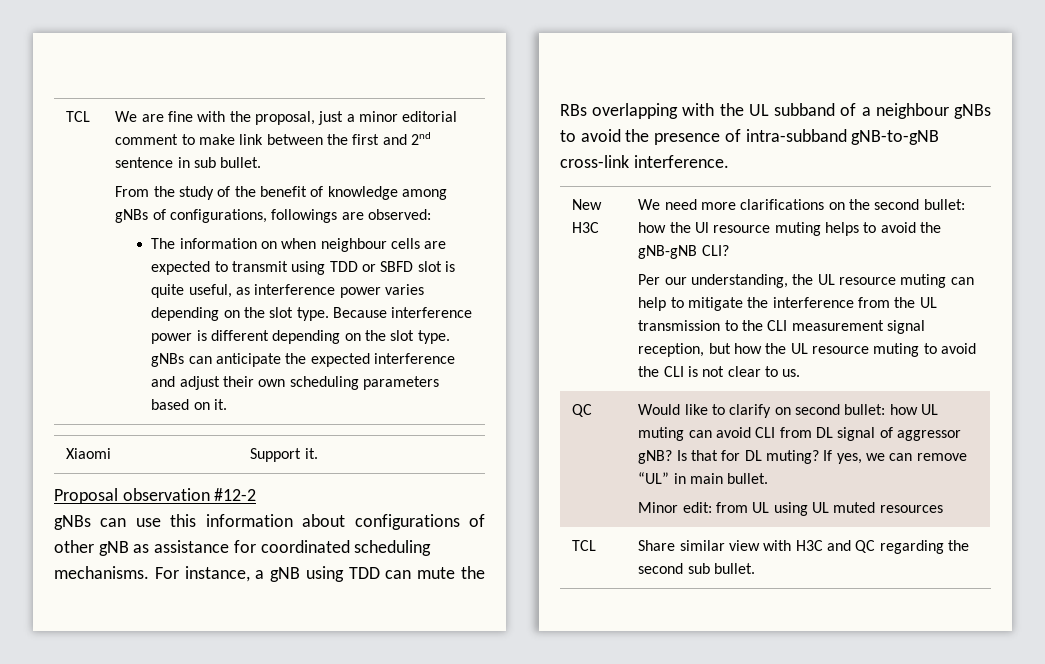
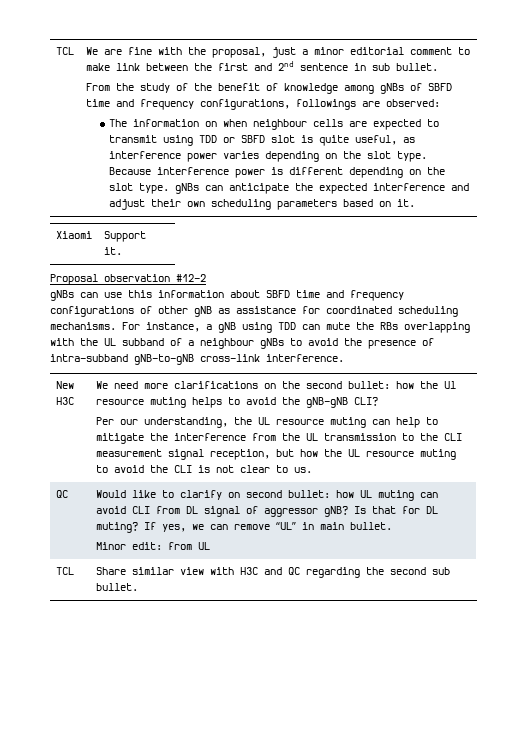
(166, 214) none -> [427,83,452,91] [85,99,194,110] SBFD time and frequency
(346, 520) none -> [266,290,404,301] SBFD time and frequency
[773,502,943,516] using UL muted resources -> (210, 546) none

